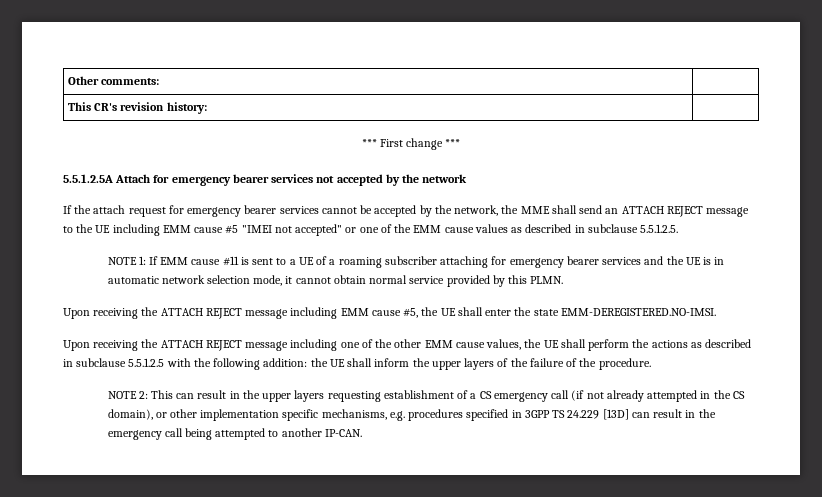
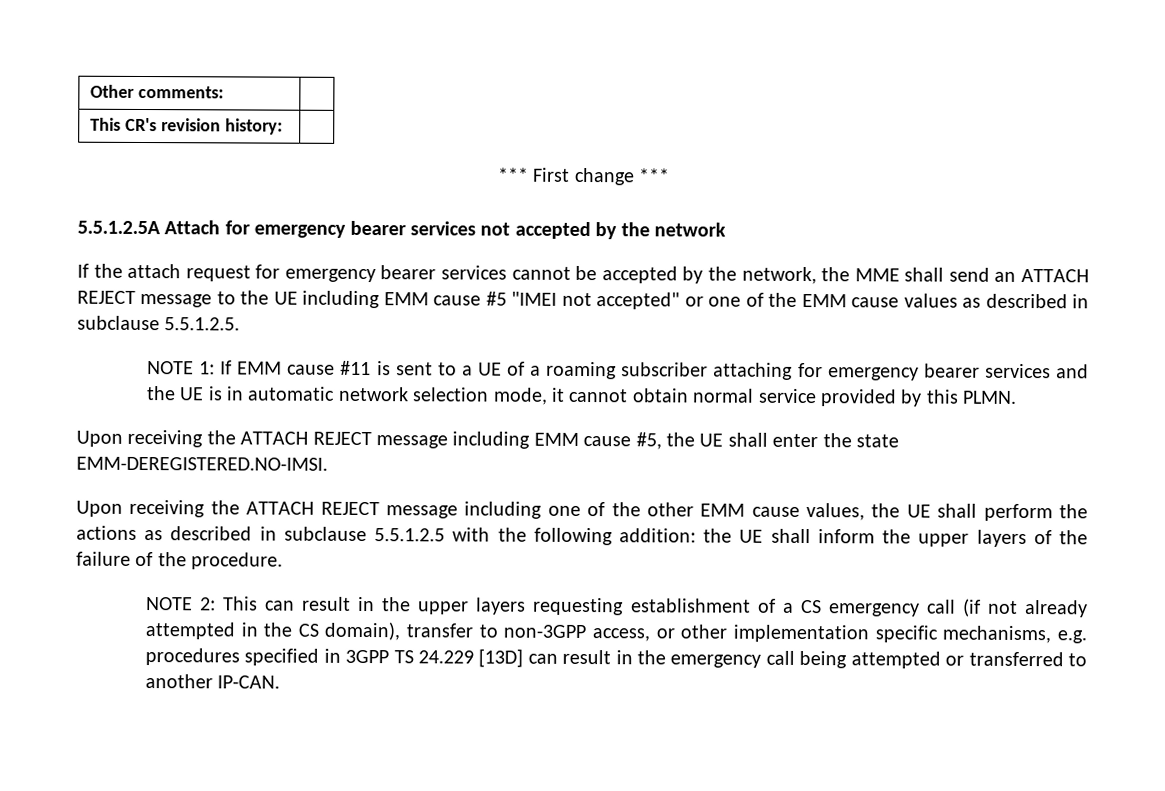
(153, 414) none -> [406,623,651,642] transfer to non-3GPP access,
(266, 434) none -> [945,651,1064,667] or transferred

